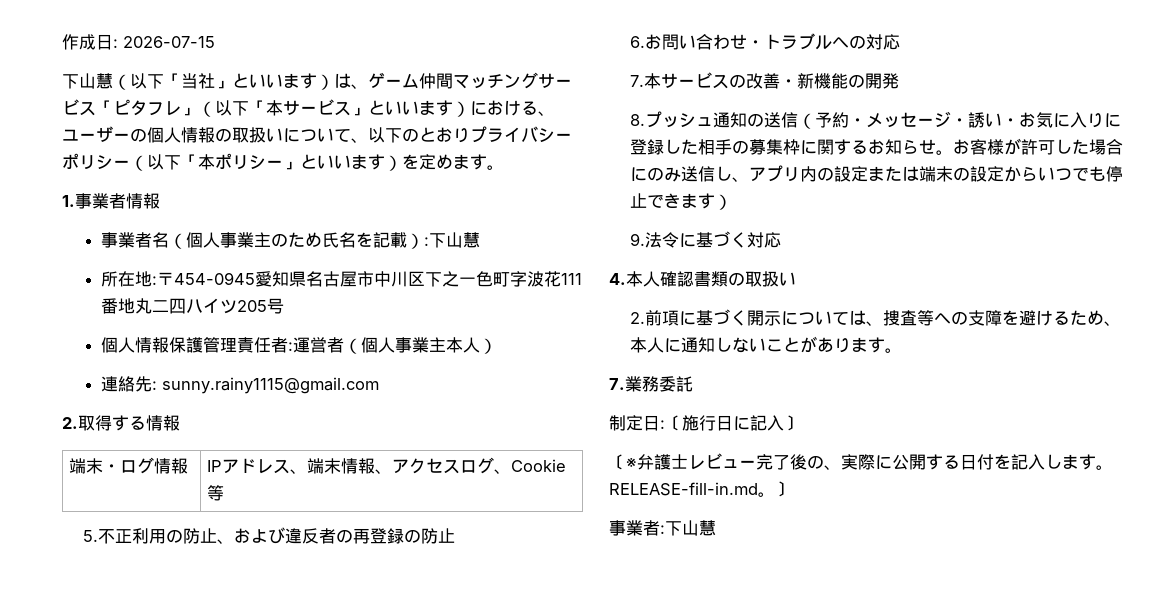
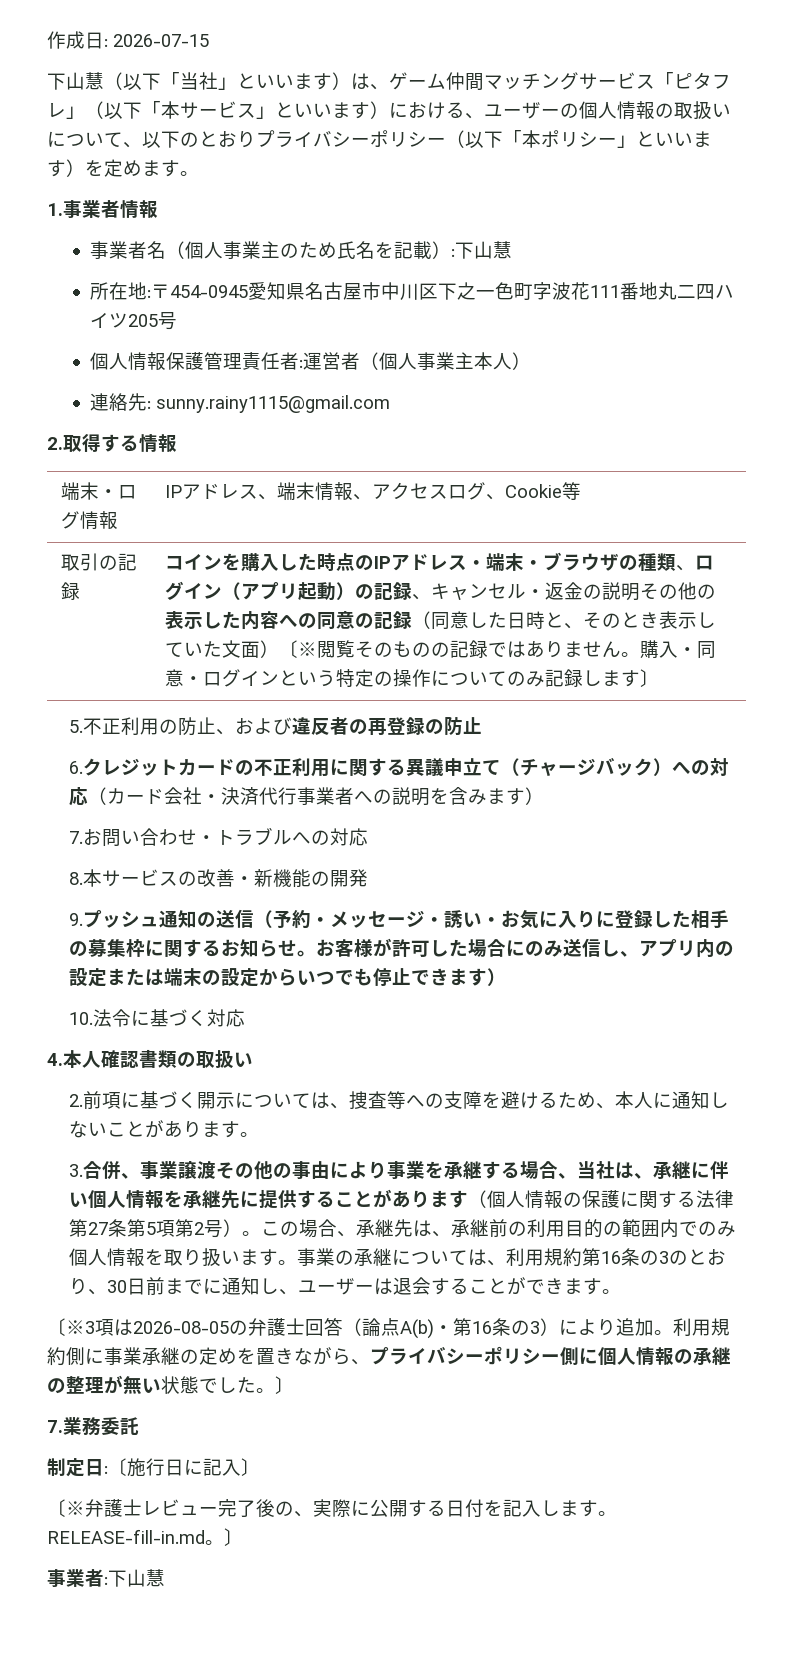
(225, 493) none -> [60,553,137,571] [60,582,80,600] [164,552,714,572] [164,581,716,601] [164,611,716,630] [164,640,716,659] [164,669,659,687] // 取引の記録 | コインを購入した時点のIPアドレス・端末・ブラウザの種類、ログイン（アプリ起動）の記録、キャンセル・返金の説明その他の表示した内容への同意の記録（同意した日時と、そのとき表示していた文面）〔※閲覧そのものの記録ではありません。購入・同意・ログインという特定の操作についてのみ記録します〕
(645, 42) none -> [83,758,730,777] [69,787,545,806] [69,831,84,844] クレジットカードの不正利用に関する異議申立て（チャージバック）への対応（カード会社・決済代行事業者への説明を含みます） // 7.
[629,75,644,87] 7. -> [69,872,84,885] 8.
[629,114,645,126] 8. -> [69,913,84,926] 9.
[629,233,645,246] 9. -> [69,1012,94,1025] 10.
(902, 350) none -> [69,1161,730,1180] [69,1189,735,1209] [69,1219,737,1238] [69,1248,727,1267] [69,1277,622,1295] [47,1318,730,1339] [47,1346,731,1366] [47,1375,294,1394] // 3.合併、事業譲渡その他の事由により事業を承継する場合、当社は、承継に伴い個人情報を承継先に提供することがあります（個人情報の保護に関する法律第27条第5項第2号）。この場合、承継先は、承継前の利用目的の範囲内でのみ個人情報を取り扱います。事業の承継については、利用規約第16条の3のとおり、30日前までに通知し、ユーザーは退会することができます。 // 〔※3項は2026-08-05の弁護士回答（論点A(b)・第16条の3）により追加。利用規約側に事業承継の定めを置きながら、プライバシーポリシー側に個人情報の承継の整理が無い状態でした。〕

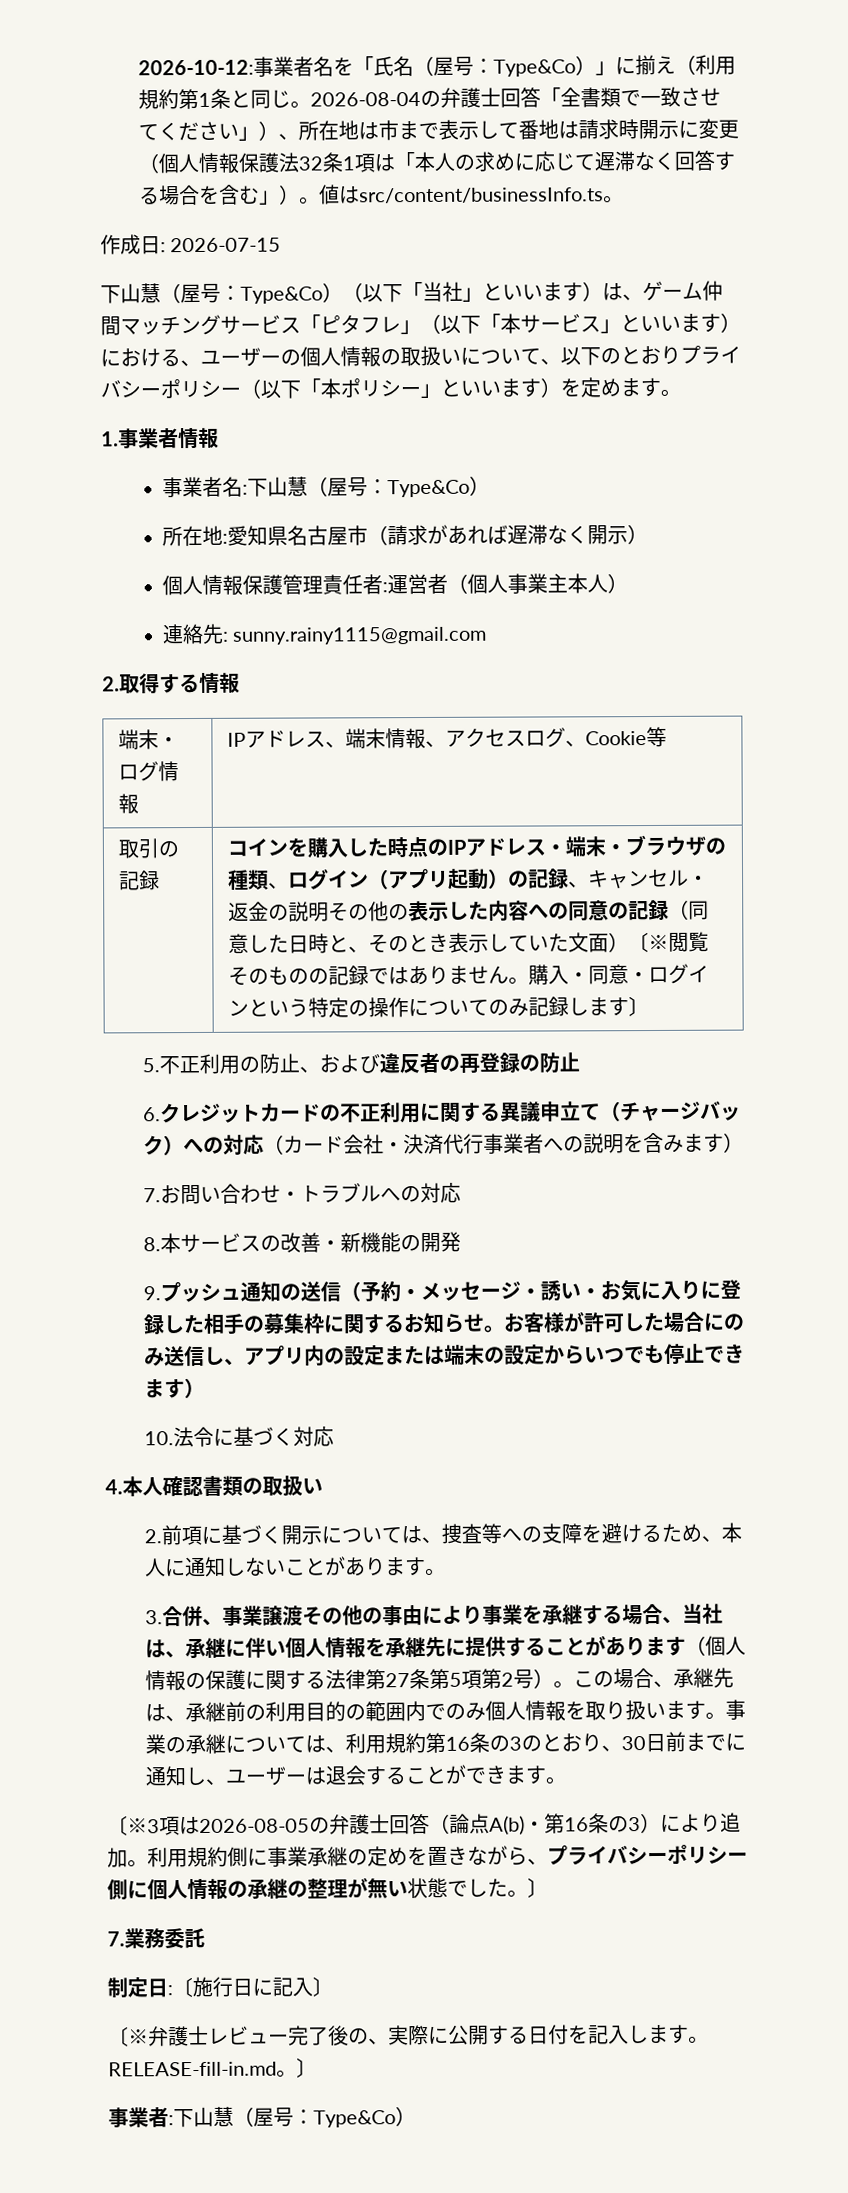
(47, 40) none -> [137,54,736,77] [137,86,721,110] [137,118,739,141] [137,150,735,174] [138,184,624,206] 2026-10-12:事業者名を「氏名（屋号：Type&Co）」に揃え（利用規約第1条と同じ。2026-08-04の弁護士回答「全書類で一致させてください」）、所在地は市まで表示して番地は請求時開示に変更（個人情報保護法32条1項は「本人の求めに応じて遅滞なく回答する場合を含む」）。値はsrc/content/businessInfo.ts。 //
(123, 81) none -> [180,282,363,304] 屋号：Type&Co）（
[165,241,512,259] （個人事業主のため氏名を記載）:下山慧 -> [241,475,490,498] :下山慧（屋号：Type&Co）
[150,284,248,299] 〒454-0945 -> (228, 538) none
[380,282,734,300] [89,312,177,330] 中川区下之一色町字波花111番地丸二四ハイツ205号 -> [366,524,648,546] （請求があれば遅滞なく開示）
(165, 1578) none -> [233,2106,416,2128] （屋号：Type&Co）

